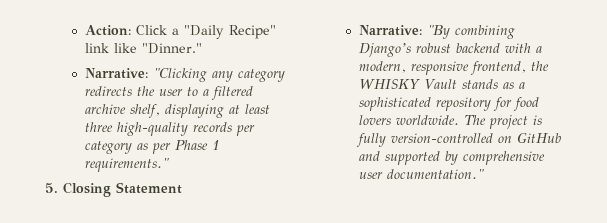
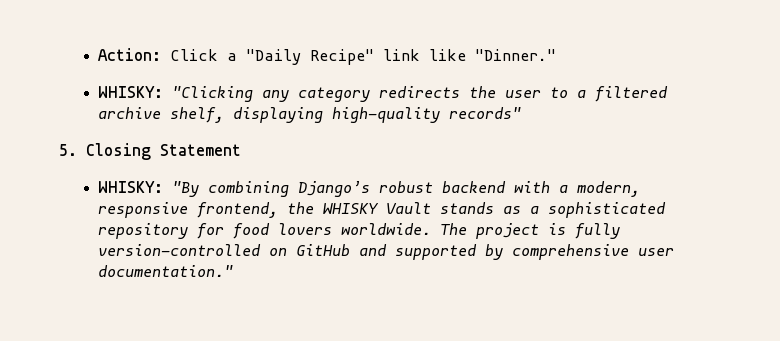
[84,68,148,79] Narrative: -> [98,86,164,98] WHISKY:
[228,104,270,114] [84,122,255,136] [84,140,220,154] [84,158,169,172] at least three high-quality records per category as per Phase 1 requirements." -> [332,107,522,123] high-quality records"
[358,25,422,36] Narrative: -> [98,181,164,193] WHISKY:

